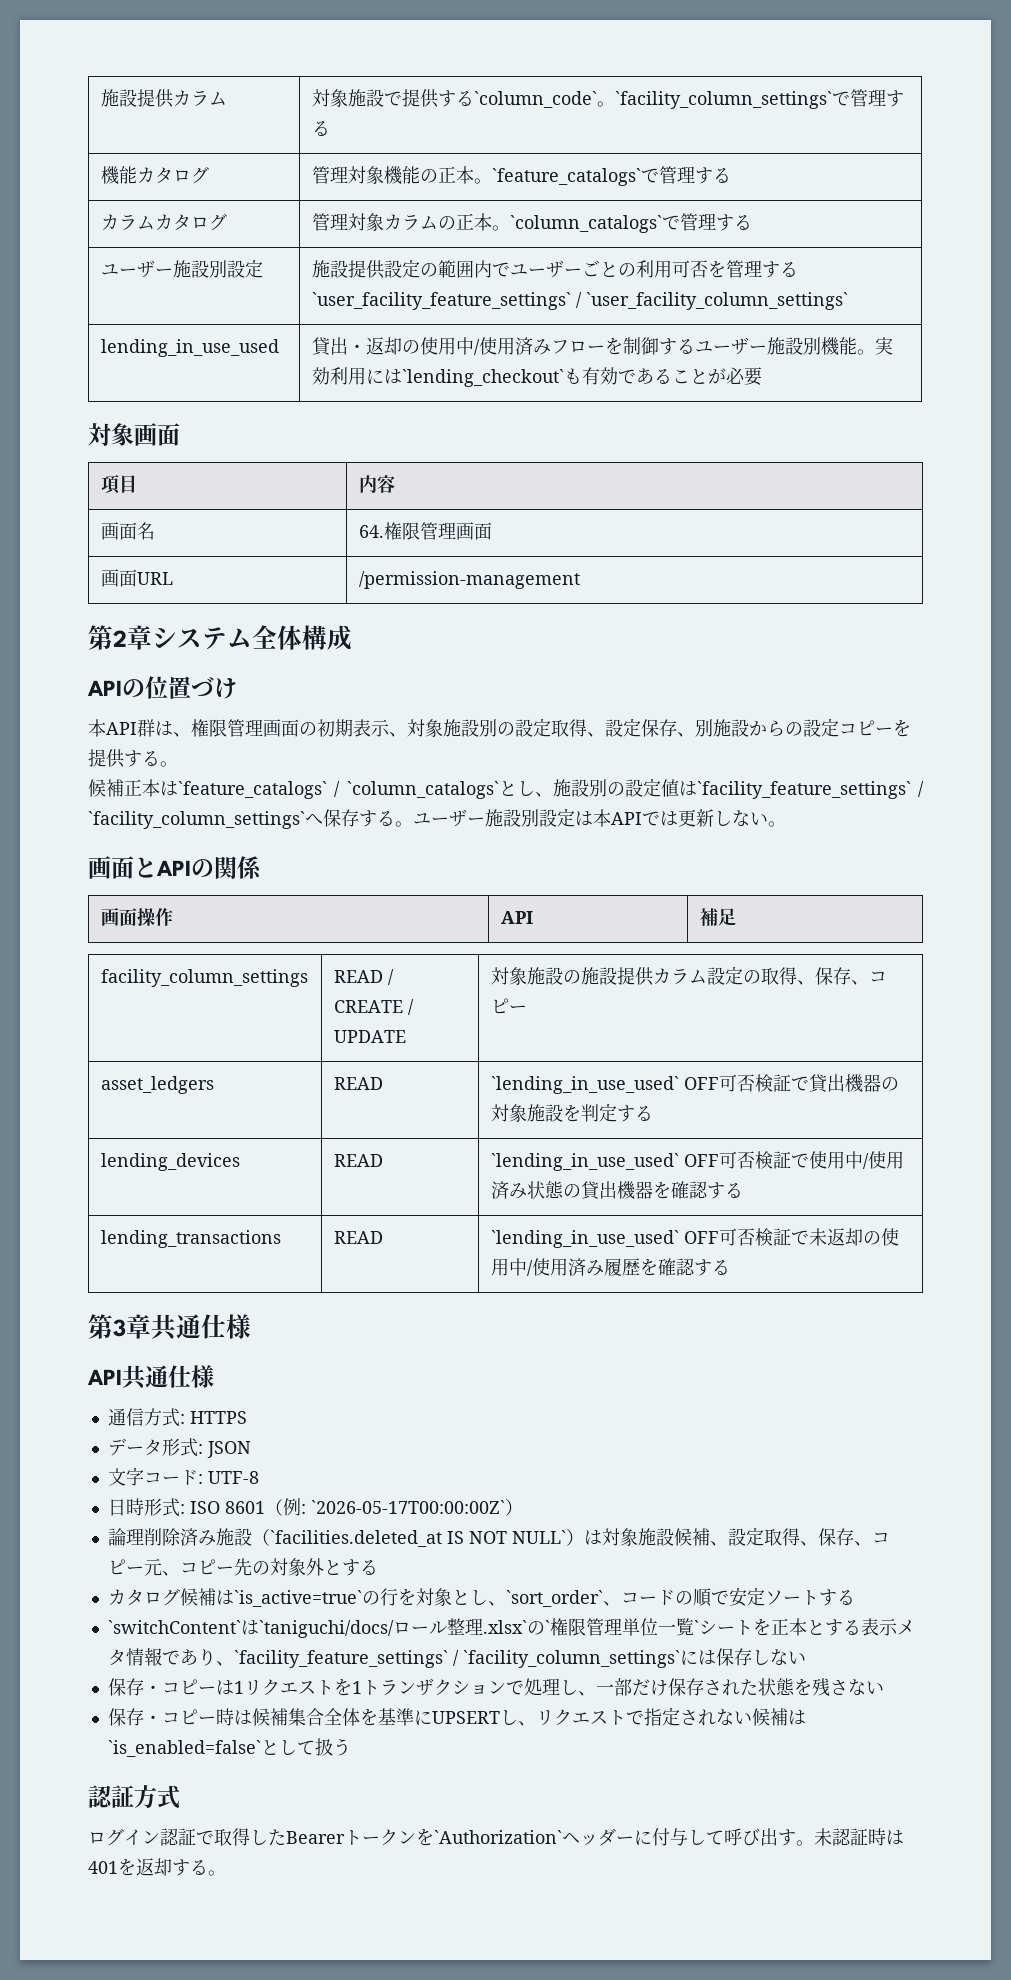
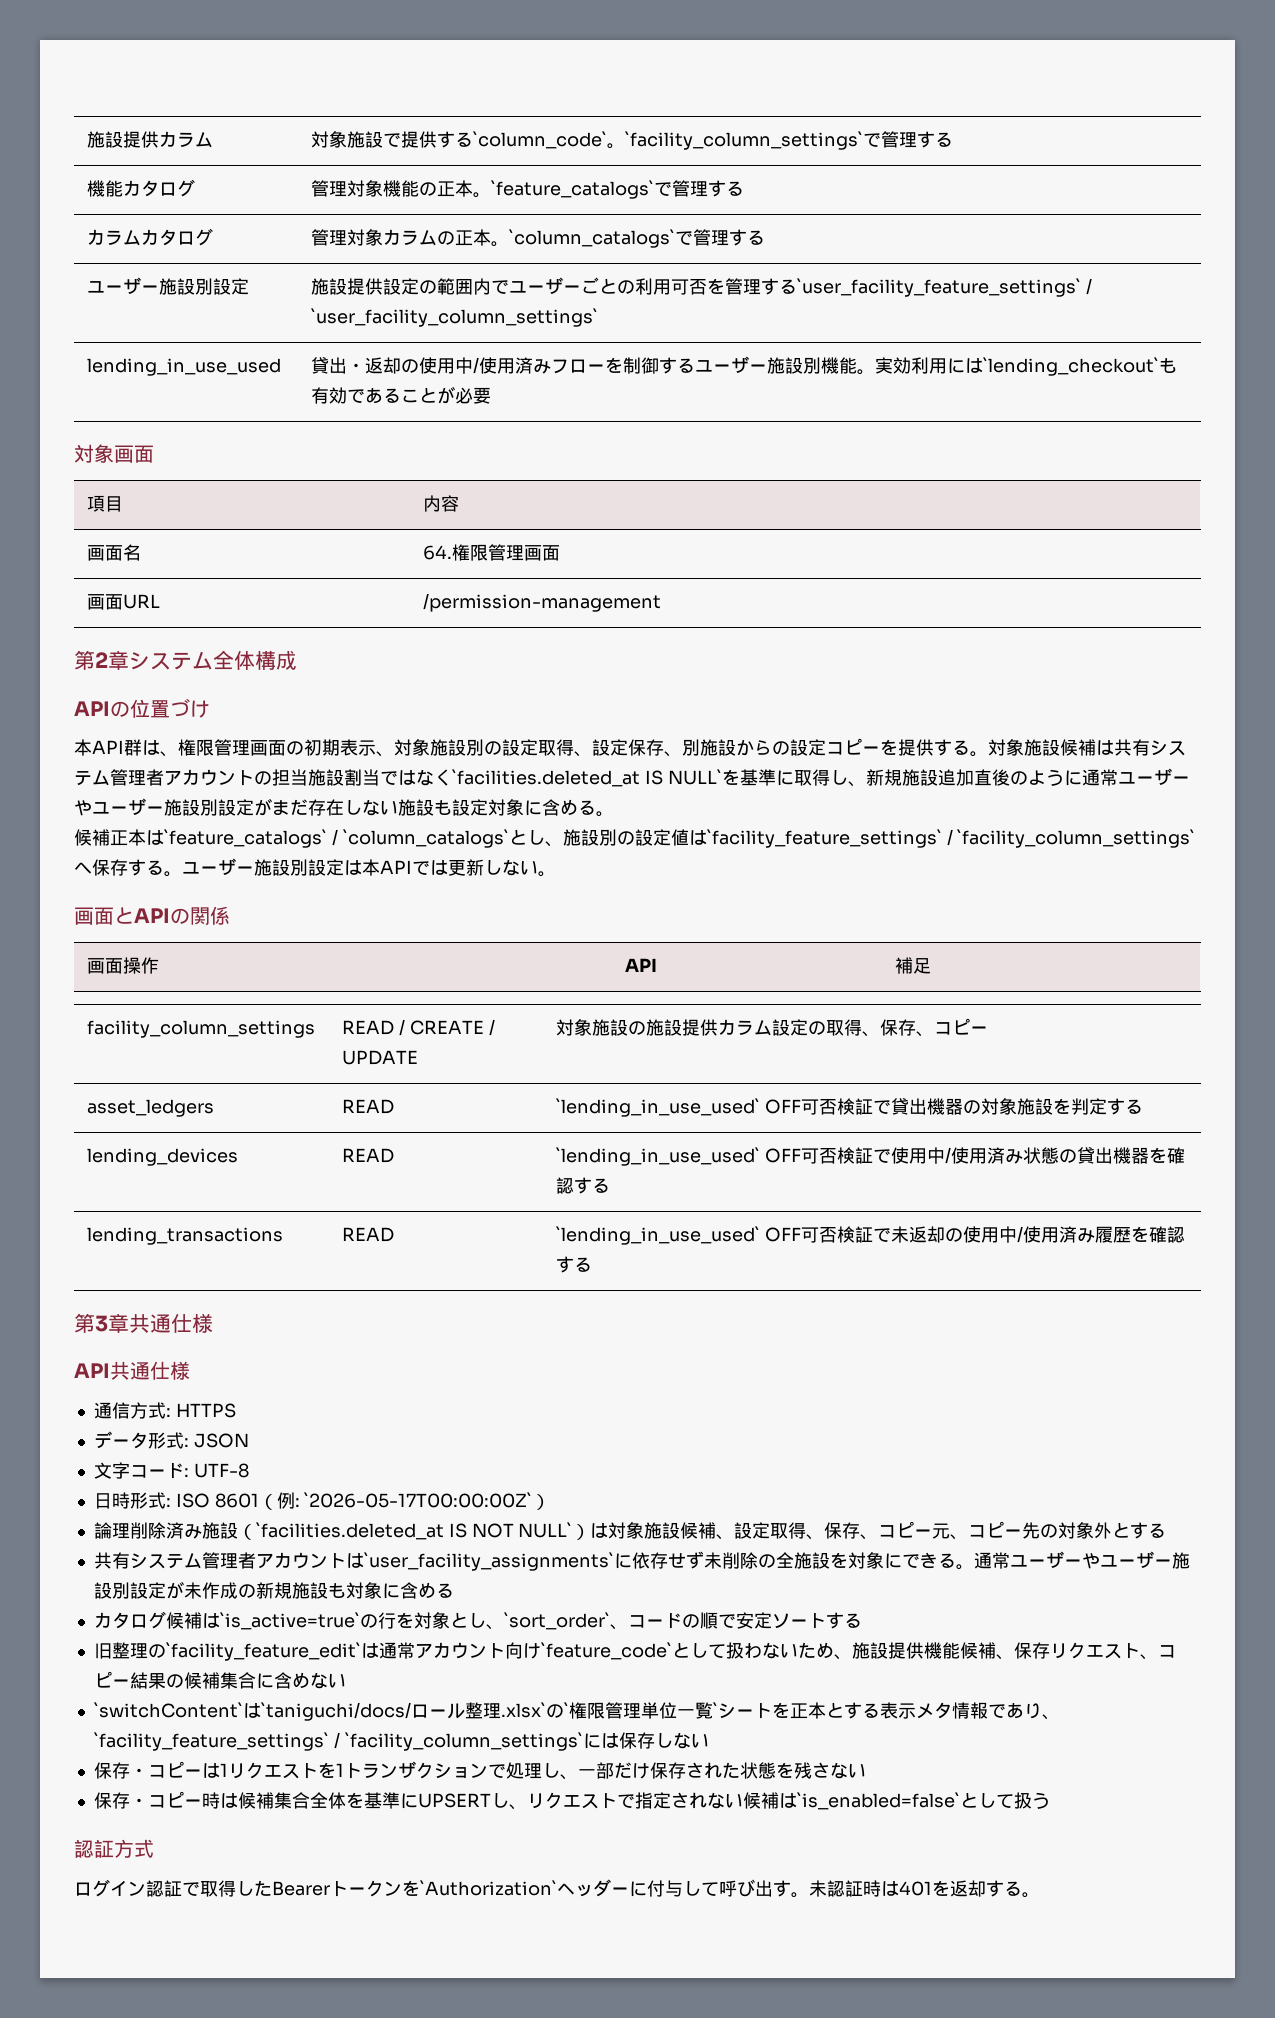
(178, 764) none -> [988,739,1186,756] [74,768,1190,787] [74,798,614,817] 対象施設候補は共有システム管理者アカウントの担当施設割当ではなく`facilities.deleted_at IS NULL`を基準に取得し、新規施設追加直後のように通常ユーザーやユーザー施設別設定がまだ存在しない施設も設定対象に含める。
(378, 1567) none -> [93,1551,1190,1571] [93,1581,454,1599] // 共有システム管理者アカウントは`user_facility_assignments`に依存せず未削除の全施設を対象にできる。通常ユーザーやユーザー施設別設定が未作成の新規施設も対象に含める
(855, 1597) none -> [93,1642,1176,1661] [93,1671,346,1689] // 旧整理の`facility_feature_edit`は通常アカウント向け`feature_code`として扱わないため、施設提供機能候補、保存リクエスト、コピー結果の候補集合に含めない

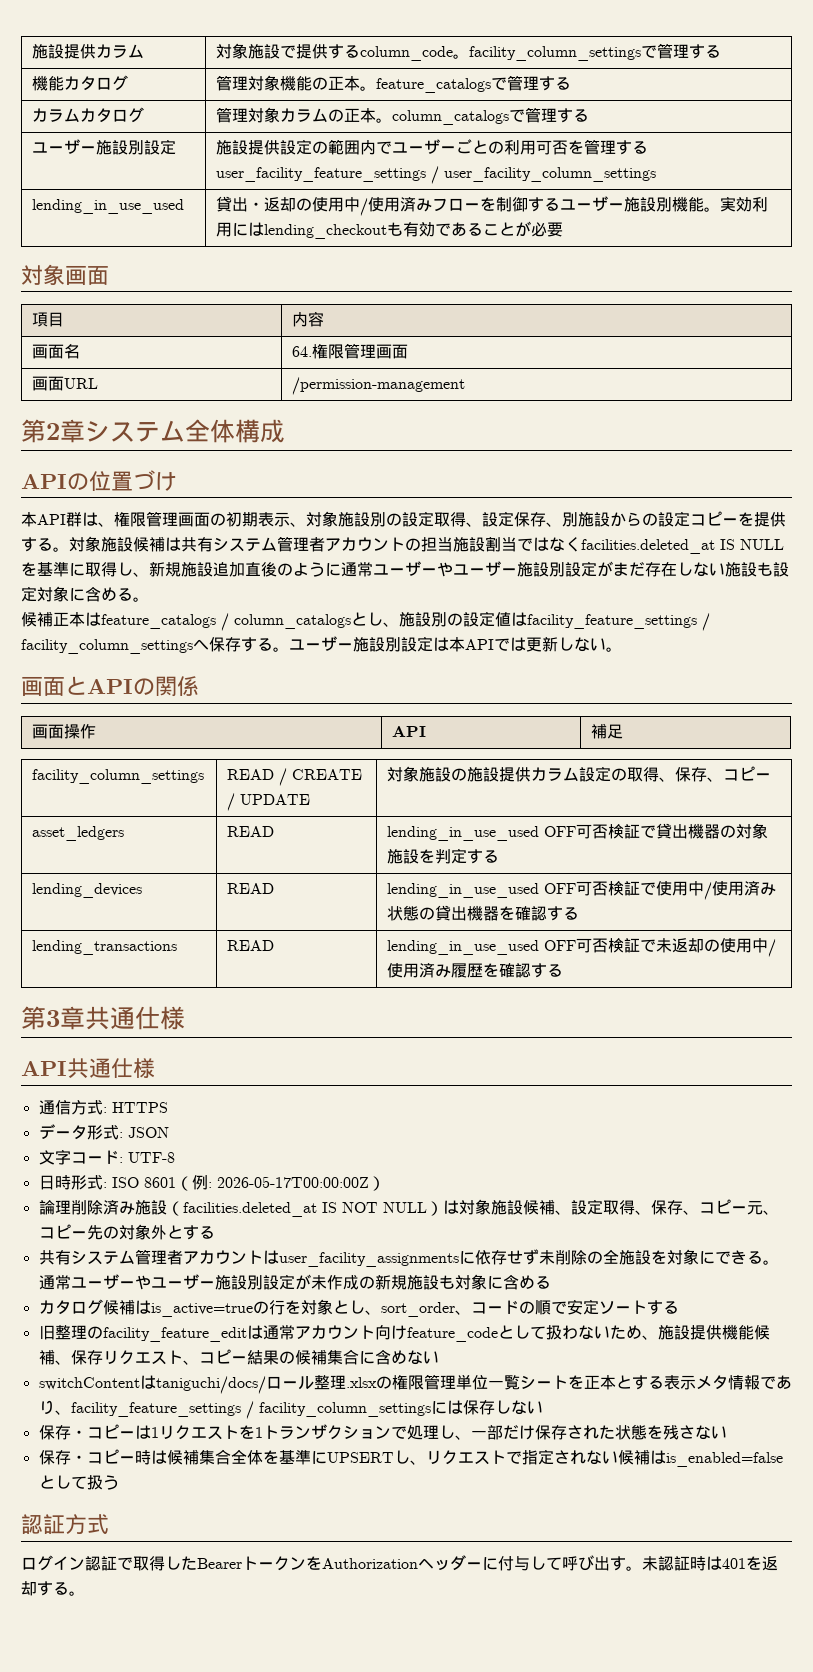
[473,131,864,150] `column_code`。`facility_column_settings` -> [360,46,642,61] column_code。facility_column_settings
[491,180,655,199] `feature_catalogs` -> [376,78,492,93] feature_catalogs
[509,229,676,248] `column_catalogs` -> [392,110,510,125] column_catalogs
[797,278,1093,297] [311,308,599,327] `user_facility_feature_settings` / `user_facility_column_settings` -> [216,166,657,184] user_facility_feature_settings / user_facility_column_settings
[983,357,1160,376] `lending_checkout` -> [264,224,388,239] lending_checkout
[452,769,722,787] `facilities.deleted_at IS NULL` -> [581,539,784,554] facilities.deleted_at IS NULL
[164,829,509,848] `feature_catalogs` / `column_catalogs` -> [101,613,351,631] feature_catalogs / column_catalogs
[706,829,1196,848] `facility_feature_settings` / `facility_column_settings` -> [527,613,710,631] [21,639,193,654] facility_feature_settings / facility_column_settings
[556,1098,761,1117] `lending_in_use_used` -> [387,826,540,841] lending_in_use_used
[556,1147,761,1166] `lending_in_use_used` -> [387,883,540,898] lending_in_use_used
[556,1226,761,1245] `lending_in_use_used` -> [387,940,540,955] lending_in_use_used
[304,1492,533,1508] `2026-05-17T00:00:00Z` -> [216,1176,369,1188] 2026-05-17T00:00:00Z
[255,1522,444,1540] `facilities.deleted_at -> [182,1202,317,1217] facilities.deleted_at
[518,1522,573,1538] NULL` -> [382,1202,427,1213] NULL
[363,1552,614,1571] `user_facility_assignments` -> [278,1252,459,1267] user_facility_assignments
[219,1612,360,1630] `is_active=true` -> [150,1303,253,1317] is_active=true
[503,1612,610,1630] `sort_order` -> [380,1302,455,1317] sort_order
[165,1642,361,1661] `facility_feature_edit` -> [102,1327,247,1342] facility_feature_edit
[540,1642,672,1660] `feature_code` -> [406,1327,498,1342] feature_code
[93,1702,569,1721] `switchContent`は`taniguchi/docs/ロール整理.xlsx`の` -> [38,1375,392,1394] switchContentはtaniguchi/docs/ロール整理.xlsxの
[712,1702,718,1717] ` -> (520, 1382) none
[93,1732,583,1751] `facility_feature_settings` / `facility_column_settings` -> [70,1401,431,1419] facility_feature_settings / facility_column_settings
[796,1792,960,1810] `is_enabled=false` -> [665,1452,783,1467] is_enabled=false
[420,1880,557,1896] `Authorization` -> [322,1558,418,1569] Authorization

